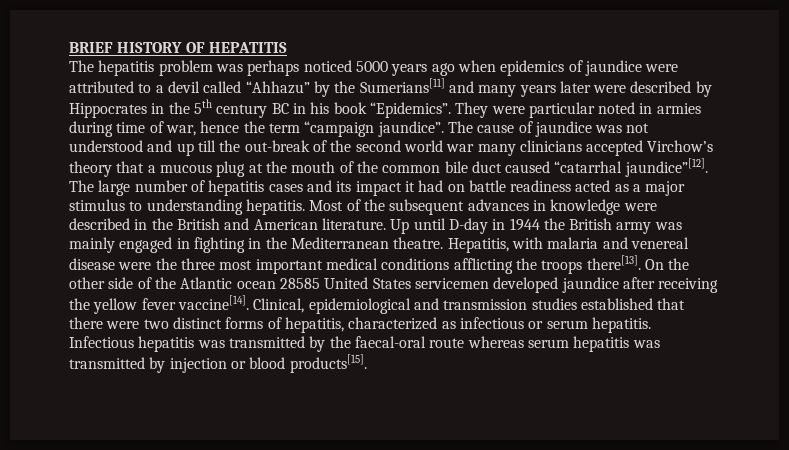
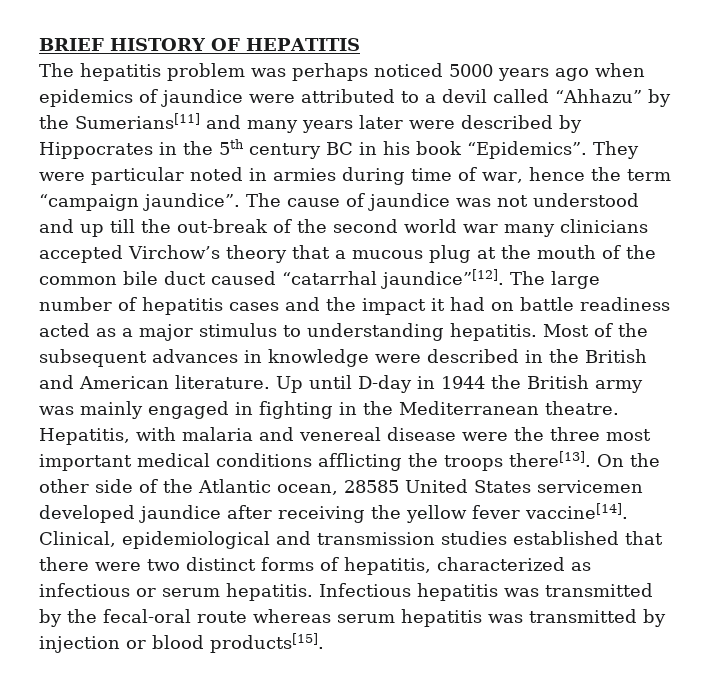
[336,181,352,192] its -> [326,297,356,311] the
[236,281,276,289] ocean -> [277,484,338,495] ocean,
[354,336,426,348] faecal-oral -> [103,609,191,623] fecal-oral

